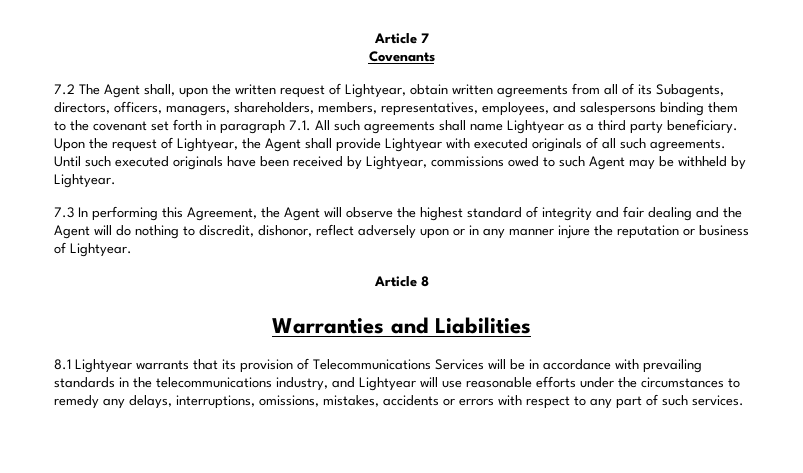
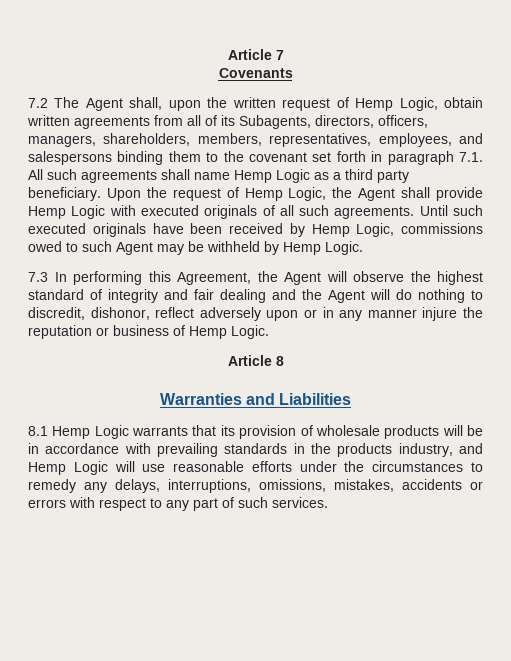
[345,84,406,98] Lightyear, -> [355,97,438,111] Hemp Logic,
[507,120,564,134] Lightyear -> [234,169,310,183] Hemp Logic
[177,138,238,152] Lightyear, -> [244,187,327,201] Hemp Logic,
[385,138,442,152] Lightyear -> [28,205,106,219] Hemp Logic
[366,156,427,170] Lightyear, -> [311,223,395,237] Hemp Logic,
[54,174,116,188] Lightyear. -> [283,241,363,255] Hemp Logic.
[70,243,132,257] Lightyear. -> [189,325,269,339] Hemp Logic.
[75,359,132,373] Lightyear -> [52,425,129,439] Hemp Logic
[313,359,484,370] Telecommunications Services -> [315,425,440,439] wholesale products
[156,377,272,388] telecommunications -> [337,443,393,457] products
[359,377,416,391] Lightyear -> [28,461,108,475] Hemp Logic

